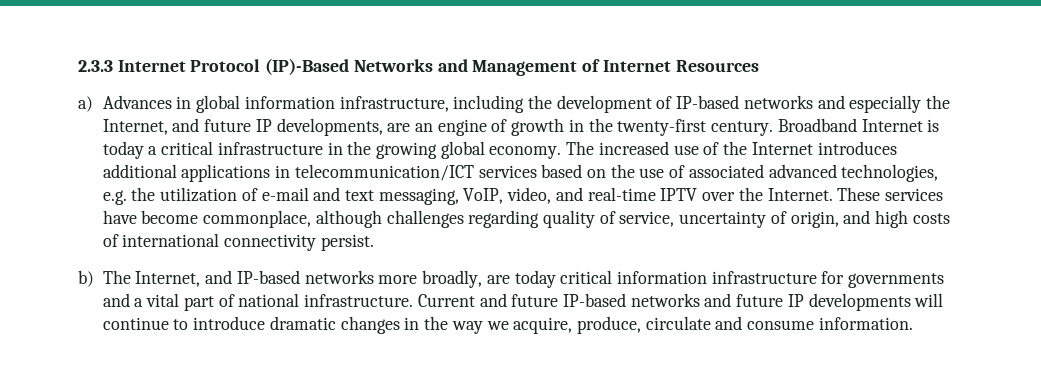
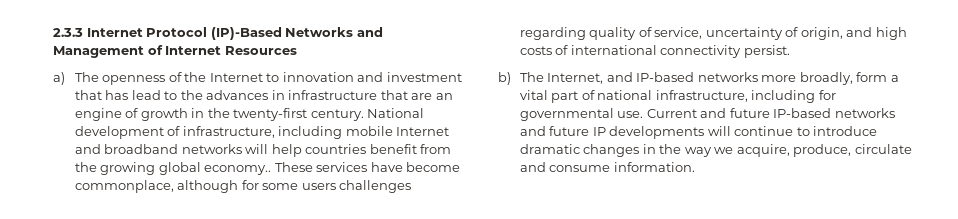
[102,95,951,113] [102,118,383,136] Advances in global information infrastructure, including the development of IP-based networks and especially the Internet, and future IP developments, -> [74,72,462,85] [74,90,408,100] The openness of the Internet to innovation and investment that has lead to the advances in infrastructure that
[777,118,940,132] [102,141,897,159] [102,164,939,182] [102,187,833,205] Broadband Internet is today a critical infrastructure in the growing global economy. The increased use of the Internet introduces additional applications in telecommunication/ICT services based on the use of associated advanced technologies, e.g. the utilization of e-mail and text messaging, VoIP, video, and real-time IPTV over the Internet. -> [367,108,425,118] [74,126,450,139] [74,144,452,157] [74,162,272,175] National development of infrastructure, including mobile Internet and broadband networks will help countries benefit from the growing global economy..
(382, 219) none -> [241,180,336,190] for some users
[486,270,945,288] [102,293,130,307] are today critical information infrastructure for governments and -> [856,72,888,82] form
[304,294,414,307] infrastructure. -> [655,90,836,103] [519,108,644,121] infrastructure, including for governmental use.

